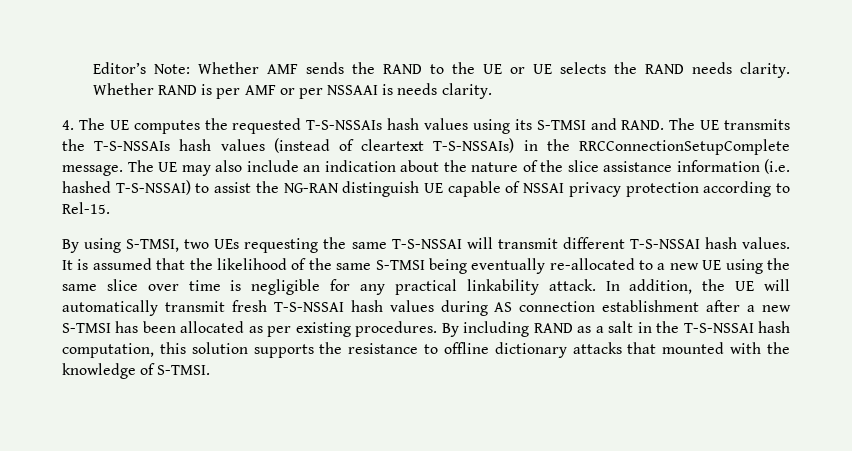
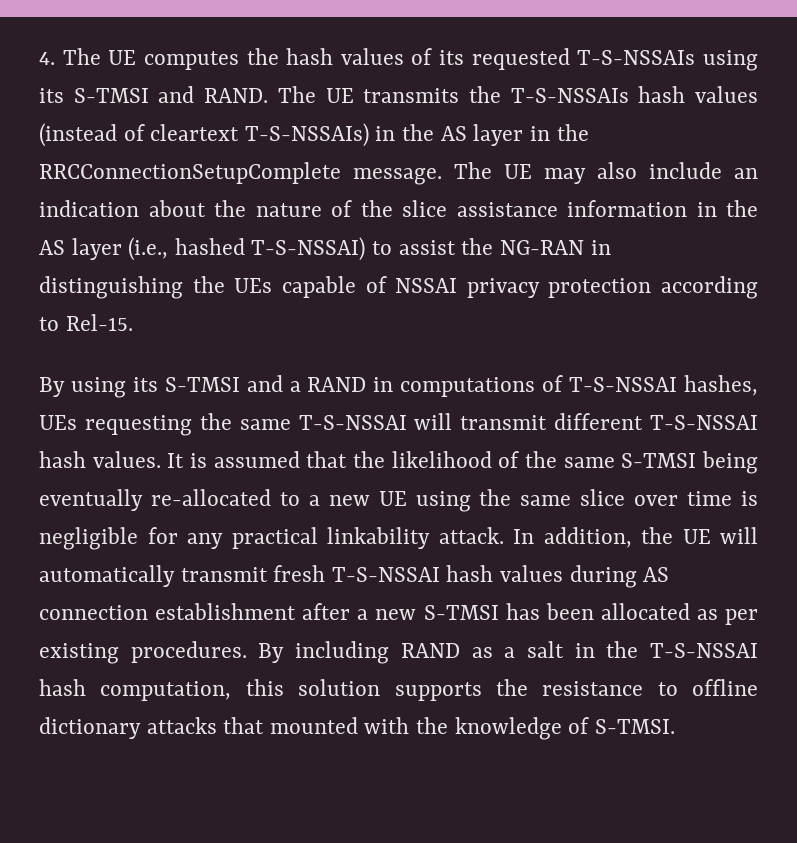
[92,62,790,78] [92,83,492,99] Editor’s Note: Whether AMF sends the RAND to the UE or UE selects the RAND needs clarity. Whether RAND is per AMF or per NSSAAI is needs clarity. // -> (39, 58) none
[232,118,468,134] requested T-S-NSSAIs hash values -> [286,48,696,70] hash values of its requested T-S-NSSAIs
(570, 145) none -> [440,124,589,146] AS layer in the
[764,159,790,174] (i.e. -> [696,200,758,217] [39,237,169,261] in the AS layer (i.e.,
[342,181,444,197] distinguish UE -> [590,240,611,255] [39,276,273,299] in distinguishing the UEs
[126,239,210,252] S-TMSI, two -> [132,375,758,397] its S-TMSI and a RAND in computations of T-S-NSSAI hashes,

